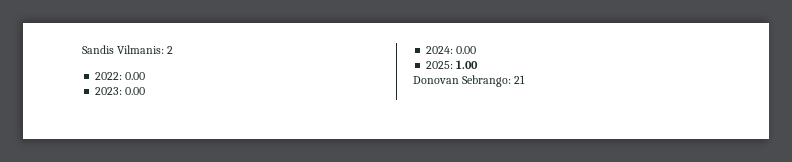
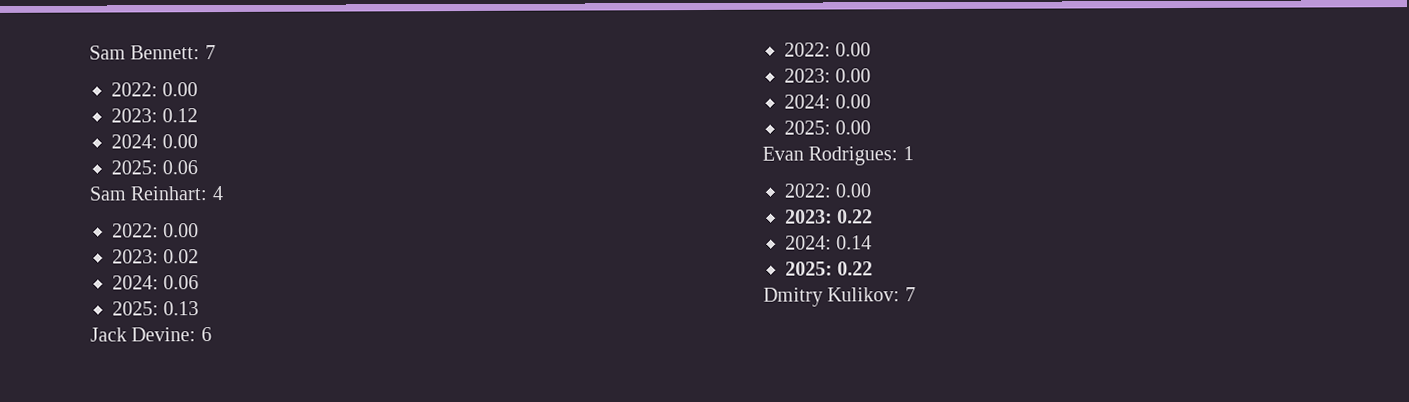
[82,45,174,54] Sandis Vilmanis: 2 -> [89,45,216,60] [111,82,199,97] [111,108,199,123] [111,134,199,149] [111,160,199,175] [89,186,223,201] [112,223,200,238] [112,249,200,264] [112,275,200,290] [112,301,200,316] [90,327,212,342] Sam Bennett: 7 // 2022: 0.00 // 2023: 0.12 // 2024: 0.00 // 2025: 0.06 // Sam Reinhart: 4 // 2022: 0.00 // 2023: 0.02 // 2024: 0.06 // 2025: 0.13 // Jack Devine: 6
[456,60,479,69] [413,75,526,87] 1.00 // Donovan Sebrango: 21 -> [835,120,872,135] [762,146,914,166] [784,183,872,198] [785,209,874,224] [785,235,873,250] [785,261,874,276] [763,287,916,307] 0.00 // Evan Rodrigues: 1 // 2022: 0.00 // 2023: 0.22 // 2024: 0.14 // 2025: 0.22 // Dmitry Kulikov: 7

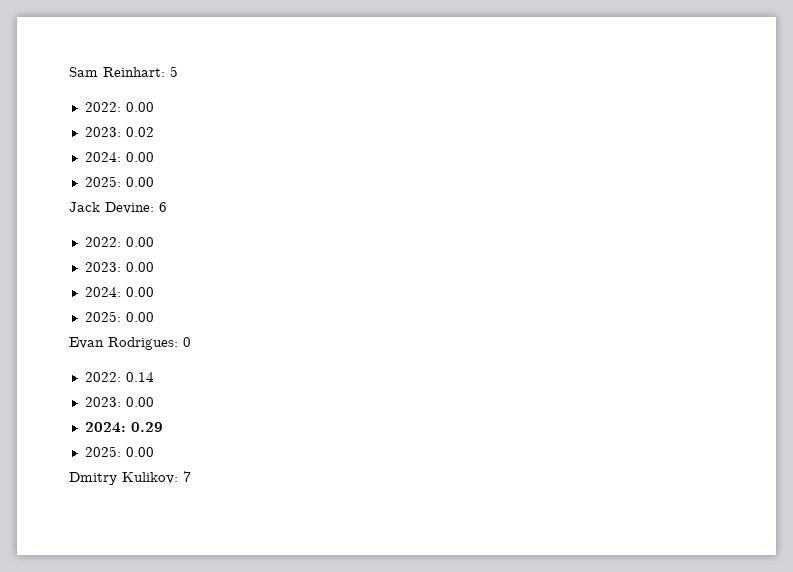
[89,45,216,60] [111,82,199,97] [111,108,199,123] [111,134,199,149] [111,160,199,175] [89,186,223,201] Sam Bennett: 7 // 2022: 0.00 // 2023: 0.12 // 2024: 0.00 // 2025: 0.06 // Sam Reinhart: 4 -> [69,66,178,77] Sam Reinhart: 5
[163,275,200,290] [112,301,200,316] 0.06 // 2025: 0.13 -> [125,152,154,162] [84,176,154,187] 0.00 // 2025: 0.00
[902,146,914,161] [784,183,872,198] [785,209,874,224] [785,235,873,250] [785,261,874,276] 1 // 2022: 0.00 // 2023: 0.22 // 2024: 0.14 // 2025: 0.22 -> [183,337,191,347] [84,372,154,382] [84,397,154,407] [84,422,163,433] [84,446,154,457] 0 // 2022: 0.14 // 2023: 0.00 // 2024: 0.29 // 2025: 0.00

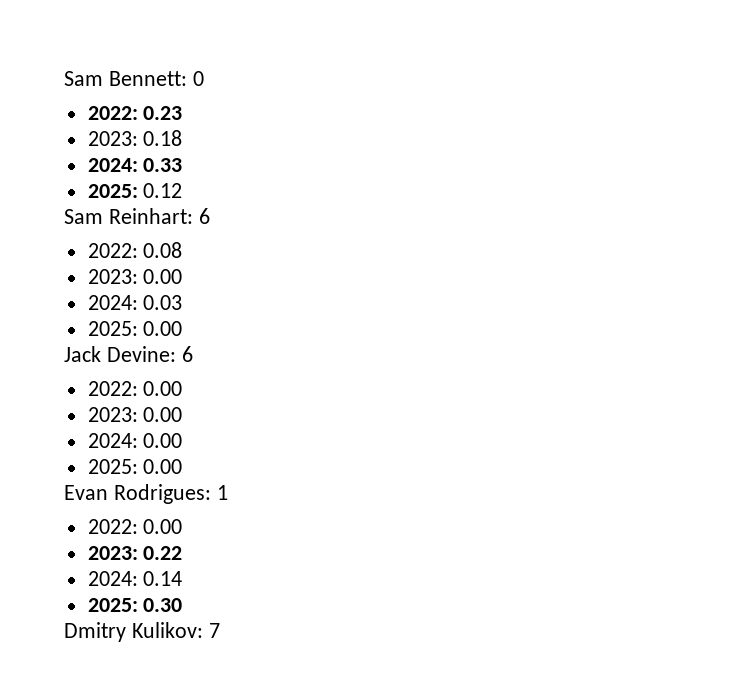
[69,66,178,77] [84,102,154,112] [84,127,154,137] [84,152,154,162] Sam Reinhart: 5 // 2022: 0.00 // 2023: 0.02 // 2024: 0.00 -> [64,71,204,86] [87,106,183,120] [87,130,183,146] [87,158,183,172] [87,183,183,198] [64,208,210,224] [87,242,183,258] [87,269,183,284] [87,295,183,310] Sam Bennett: 0 // 2022: 0.23 // 2023: 0.18 // 2024: 0.33 // 2025: 0.12 // Sam Reinhart: 6 // 2022: 0.08 // 2023: 0.00 // 2024: 0.03
[183,337,191,347] [84,372,154,382] [84,397,154,407] [84,422,163,433] [84,446,154,457] 0 // 2022: 0.14 // 2023: 0.00 // 2024: 0.29 // 2025: 0.00 -> [216,485,228,500] [87,519,183,534] [87,546,183,560] [87,571,183,586] [87,598,183,612] 1 // 2022: 0.00 // 2023: 0.22 // 2024: 0.14 // 2025: 0.30

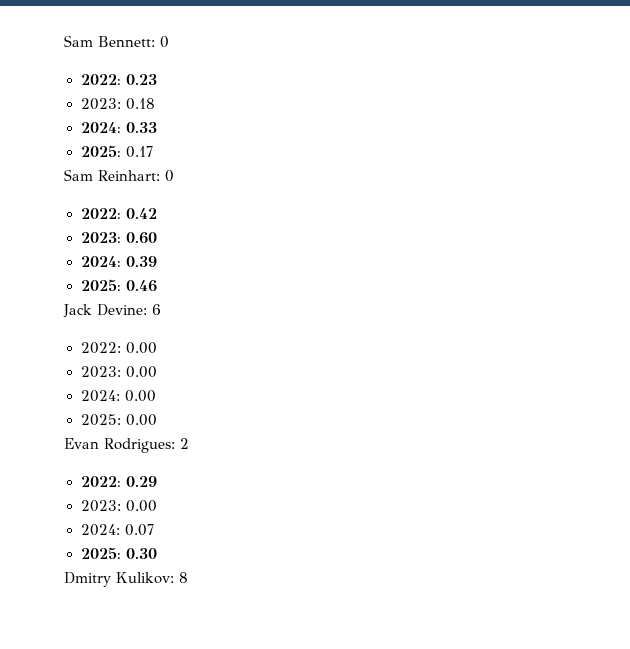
[143,183,183,198] 0.12 -> [125,146,153,158] 0.17
[198,208,210,224] [87,242,183,258] [87,269,183,284] [87,295,183,310] [87,321,183,336] 6 // 2022: 0.08 // 2023: 0.00 // 2024: 0.03 // 2025: 0.00 -> [165,170,174,182] [80,208,157,219] [80,232,157,244] [80,256,157,267] [80,279,157,292] 0 // 2022: 0.42 // 2023: 0.60 // 2024: 0.39 // 2025: 0.46
[216,485,228,500] [87,519,183,534] [87,546,183,560] [87,571,183,586] 1 // 2022: 0.00 // 2023: 0.22 // 2024: 0.14 -> [180,438,189,449] [80,476,157,487] [80,500,157,512] [80,524,154,536] 2 // 2022: 0.29 // 2023: 0.00 // 2024: 0.07
[208,623,220,638] 7 -> [179,572,188,583] 8

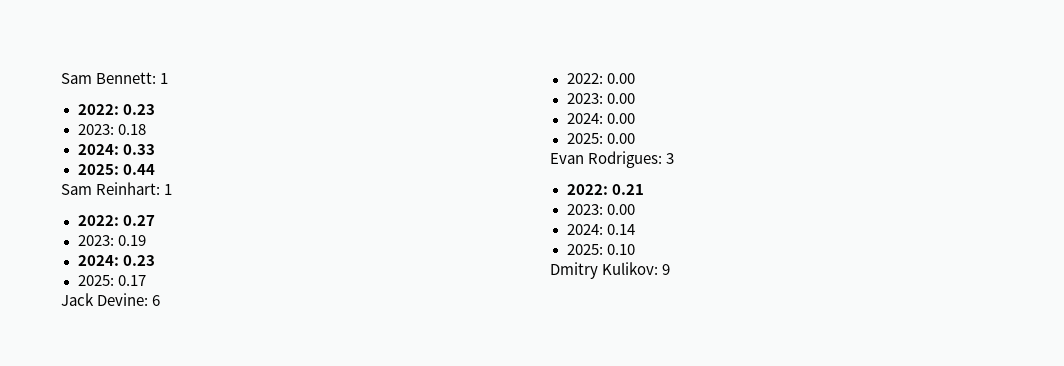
[160,36,169,48] 0 -> [160,73,169,84] 1
[125,146,153,158] 0.17 -> [122,164,155,175] 0.44
[165,170,174,182] [80,208,157,219] [80,232,157,244] [80,256,157,267] [80,279,157,292] 0 // 2022: 0.42 // 2023: 0.60 // 2024: 0.39 // 2025: 0.46 -> [164,184,173,195] [77,215,155,226] [77,235,146,246] [77,255,155,266] [77,275,146,286] 1 // 2022: 0.27 // 2023: 0.19 // 2024: 0.23 // 2025: 0.17
[180,438,189,449] [80,476,157,487] [80,500,157,512] [80,524,154,536] [80,547,157,559] 2 // 2022: 0.29 // 2023: 0.00 // 2024: 0.07 // 2025: 0.30 -> [666,153,675,164] [566,184,644,195] [566,204,635,215] [566,224,635,235] [566,244,635,255] 3 // 2022: 0.21 // 2023: 0.00 // 2024: 0.14 // 2025: 0.10
[179,572,188,583] 8 -> [662,264,671,275] 9

